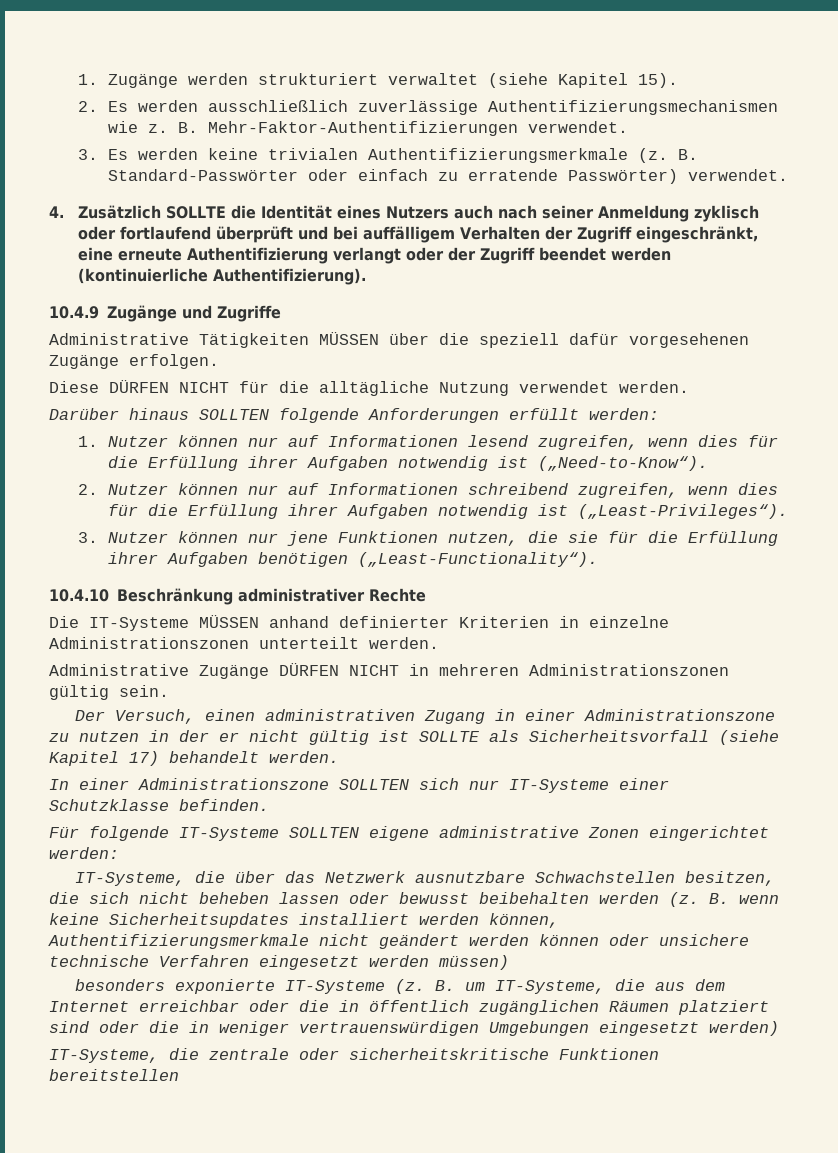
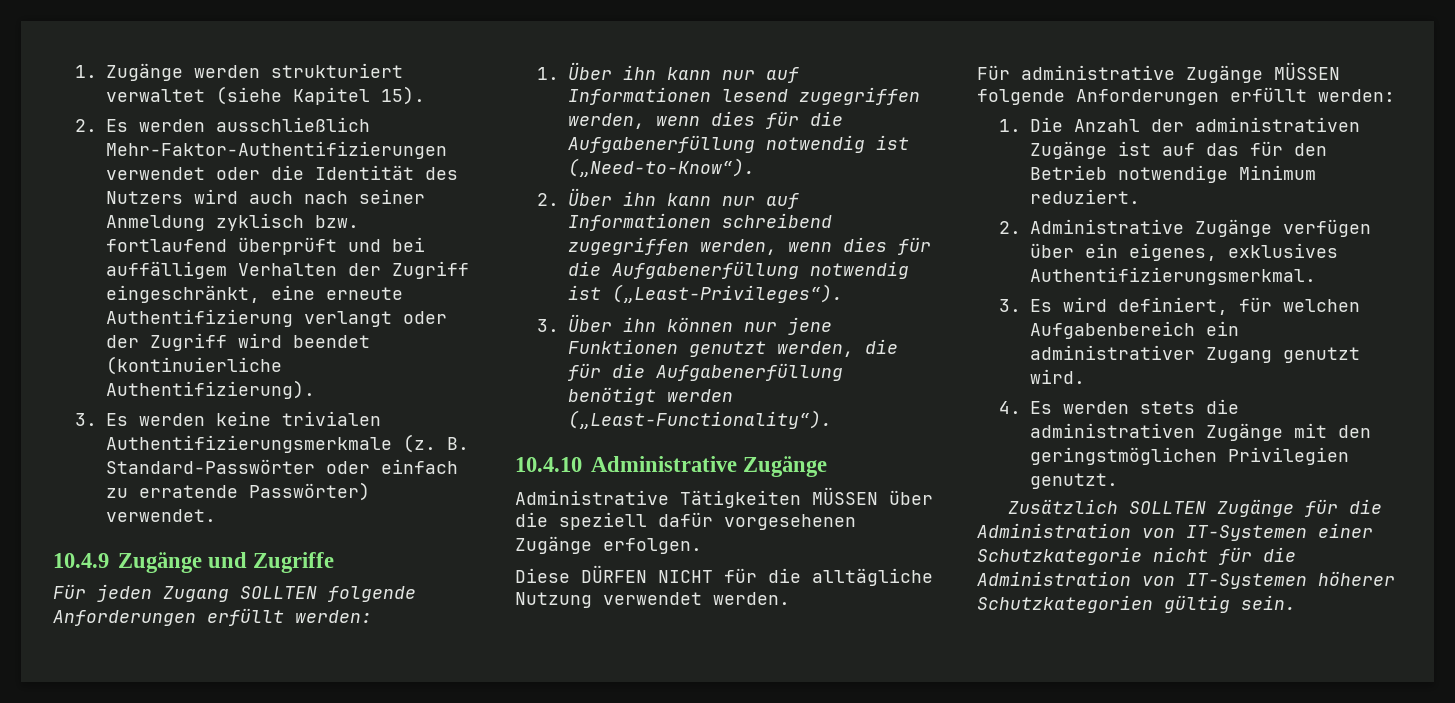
[357,100,778,115] [107,121,628,136] zuverlässige Authentifizierungsmechanismen wie z. B. Mehr-Faktor-Authentifizierungen verwendet. -> [105,141,447,159] [105,165,458,180] [105,189,425,204] [105,213,359,231] [105,237,425,255] [105,261,469,279] [105,285,403,303] [105,309,447,327] [105,333,370,351] [105,356,282,375] [105,380,315,399] Mehr-Faktor-Authentifizierungen verwendet oder die Identität des Nutzers wird auch nach seiner Anmeldung zyklisch bzw. fortlaufend überprüft und bei auffälligem Verhalten der Zugriff eingeschränkt, eine erneute Authentifizierung verlangt oder der Zugriff wird beendet (kontinuierliche Authentifizierung).
[49,205,760,222] [78,226,759,243] [78,247,672,264] [78,268,367,285] [49,305,282,322] 4. Zusätzlich SOLLTE die Identität eines Nutzers auch nach seiner Anmeldung zyklisch oder fortlaufend überprüft und bei auffälligem Verhalten der Zugriff eingeschränkt, eine erneute Authentifizierung verlangt oder der Zugriff beendet werden (kontinuierliche Authentifizierung). // 10.4.9 Zugänge und Zugriffe -> [53,552,335,573] [53,584,416,602] [53,608,372,626] [536,62,799,83] [567,87,920,105] [567,111,843,129] [567,135,909,153] [567,158,755,177] [536,188,799,209] [567,213,832,231] [567,237,931,255] [567,261,909,279] [567,284,843,303] [536,314,832,335] [567,339,898,357] [567,363,843,381] [567,387,733,405] [567,410,832,429] [515,456,828,477] 10.4.9 Zugänge und Zugriffe // Für jeden Zugang SOLLTEN folgende Anforderungen erfüllt werden: // 1. Über ihn kann nur auf Informationen lesend zugegriffen werden, wenn dies für die Aufgabenerfüllung notwendig ist („Need-to-Know“). // 2. Über ihn kann nur auf Informationen schreibend zugegriffen werden, wenn dies für die Aufgabenerfüllung notwendig ist („Least-Privileges“). // 3. Über ihn können nur jene Funktionen genutzt werden, die für die Aufgabenerfüllung benötigt werden („Least-Functionality“). // 10.4.10 Administrative Zugänge
[49,408,659,423] [78,435,778,450] [107,456,708,471] [78,483,778,498] [107,504,788,519] [78,531,778,546] [107,552,598,567] [49,588,427,605] [49,615,669,631] [49,637,439,649] [49,663,729,679] [49,685,169,700] [75,709,776,724] [49,730,779,745] [49,751,339,766] [49,778,669,793] [49,799,269,811] [49,826,769,841] [49,847,119,859] [75,871,776,886] [49,892,779,907] [49,913,559,928] [48,934,749,949] [49,955,509,970] [75,979,726,994] [49,1000,769,1015] [49,1021,779,1036] [49,1048,659,1063] [49,1069,179,1081] Darüber hinaus SOLLTEN folgende Anforderungen erfüllt werden: // 1. Nutzer können nur auf Informationen lesend zugreifen, wenn dies für die Erfüllung ihrer Aufgaben notwendig ist („Need-to-Know“). // 2. Nutzer können nur auf Informationen schreibend zugreifen, wenn dies für die Erfüllung ihrer Aufgaben notwendig ist („Least-Privileges“). // 3. Nutzer können nur jene Funktionen nutzen, die sie für die Erfüllung ihrer Aufgaben benötigen („Least-Functionality“). // 10.4.10 Beschränkung administrativer Rechte // Die IT-Systeme MÜSSEN anhand definierter Kriterien in einzelne Administrationszonen unterteilt werden. // Administrative Zugänge DÜRFEN NICHT in mehreren Administrationszonen gültig sein. // Der Versuch, einen administrativen Zugang in einer Administrationszone zu nutzen in der er nicht gültig ist SOLLTE als Sicherheitsvorfall (siehe Kapitel 17) behandelt werden. // In einer Administrationszone SOLLTEN sich nur IT-Systeme einer Schutzklasse befinden. // Für folgende IT-Systeme SOLLTEN eigene administrative Zonen eingerichtet werden: // IT-Systeme, die über das Netzwerk ausnutzbare Schwachstellen besitzen, die sich nicht beheben lassen oder bewusst beibehalten werden (z. B. wenn keine Sicherheitsupdates installiert werden können, Authentifizierungsmerkmale nicht geändert werden können oder unsichere technische Verfahren eingesetzt werden müssen) // besonders exponierte IT-Systeme (z. B. um IT-Systeme, die aus dem Internet erreichbar oder die in öffentlich zugänglichen Räumen platziert sind oder die in weniger vertrauenswürdigen Umgebungen eingesetzt werden) // IT-Systeme, die zentrale oder sicherheitskritische Funktionen bereitstellen -> [977,62,1340,83] [977,87,1395,105] [998,117,1360,132] [1029,141,1327,159] [1029,165,1316,183] [1029,189,1140,204] [998,219,1371,237] [1029,243,1338,261] [1029,267,1316,285] [998,297,1360,315] [1029,321,1239,339] [1029,345,1360,363] [1029,369,1085,384] [998,399,1239,414] [1029,423,1371,441] [1029,447,1349,465] [1029,473,1118,489] [1007,499,1382,517] [977,523,1373,541] [977,547,1296,565] [977,571,1395,589] [977,595,1296,613] Für administrative Zugänge MÜSSEN folgende Anforderungen erfüllt werden: // 1. Die Anzahl der administrativen Zugänge ist auf das für den Betrieb notwendige Minimum reduziert. // 2. Administrative Zugänge verfügen über ein eigenes, exklusives Authentifizierungsmerkmal. // 3. Es wird definiert, für welchen Aufgabenbereich ein administrativer Zugang genutzt wird. // 4. Es werden stets die administrativen Zugänge mit den geringstmöglichen Privilegien genutzt. // Zusätzlich SOLLTEN Zugänge für die Administration von IT-Systemen einer Schutzkategorie nicht für die Administration von IT-Systemen höherer Schutzkategorien gültig sein.

